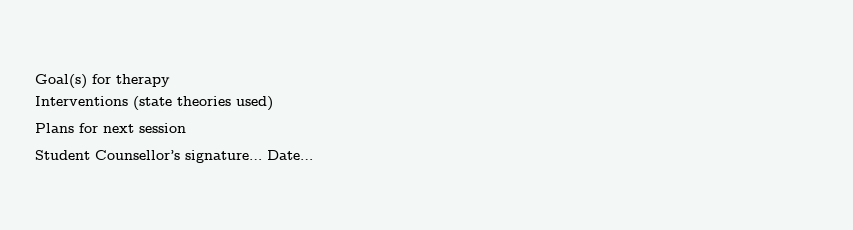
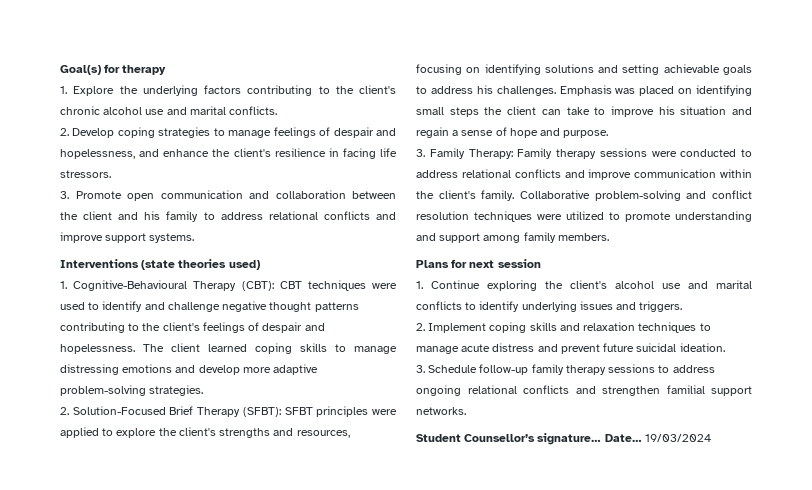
[35,96,273,111] [35,123,186,133] Interventions (state theories used) // Plans for next session -> [60,85,396,96] [60,106,278,115] [60,127,396,138] [60,148,397,159] [60,170,111,178] [60,190,396,201] [60,211,396,222] [60,232,195,243] [60,259,260,270] [60,280,397,291] [60,301,359,312] [60,322,325,333] [60,343,397,354] [60,364,319,375] [60,385,204,396] [60,406,397,417] [60,427,350,438] [416,64,752,75] [416,85,752,96] [416,106,752,117] [416,127,609,138] [416,148,752,159] [416,169,752,180] [416,190,752,201] [416,211,752,222] [416,232,609,243] [416,259,541,268] [416,280,752,291] [416,301,683,312] [416,322,711,333] [416,343,725,354] [416,364,715,375] [416,385,752,396] [416,407,466,415] 1. Explore the underlying factors contributing to the client's chronic alcohol use and marital conflicts. // 2. Develop coping strategies to manage feelings of despair and hopelessness, and enhance the client's resilience in facing life stressors. // 3. Promote open communication and collaboration between the client and his family to address relational conflicts and improve support systems. // Interventions (state theories used) // 1. Cognitive-Behavioural Therapy (CBT): CBT techniques were used to identify and challenge negative thought patterns contributing to the client's feelings of despair and hopelessness. The client learned coping skills to manage distressing emotions and develop more adaptive problem-solving strategies. // 2. Solution-Focused Brief Therapy (SFBT): SFBT principles were applied to explore the client's strengths and resources, focusing on identifying solutions and setting achievable goals to address his challenges. Emphasis was placed on identifying small steps the client can take to improve his situation and regain a sense of hope and purpose. // 3. Family Therapy: Family therapy sessions were conducted to address relational conflicts and improve communication within the client's family. Collaborative problem-solving and conflict resolution techniques were utilized to promote understanding and support among family members. // Plans for next session // 1. Continue exploring the client's alcohol use and marital conflicts to identify underlying issues and triggers. // 2. Implement coping skills and relaxation techniques to manage acute distress and prevent future suicidal ideation. // 3. Schedule follow-up family therapy sessions to address ongoing relational conflicts and strengthen familial support networks.
(313, 155) none -> [644,434,711,442] 19/03/2024

